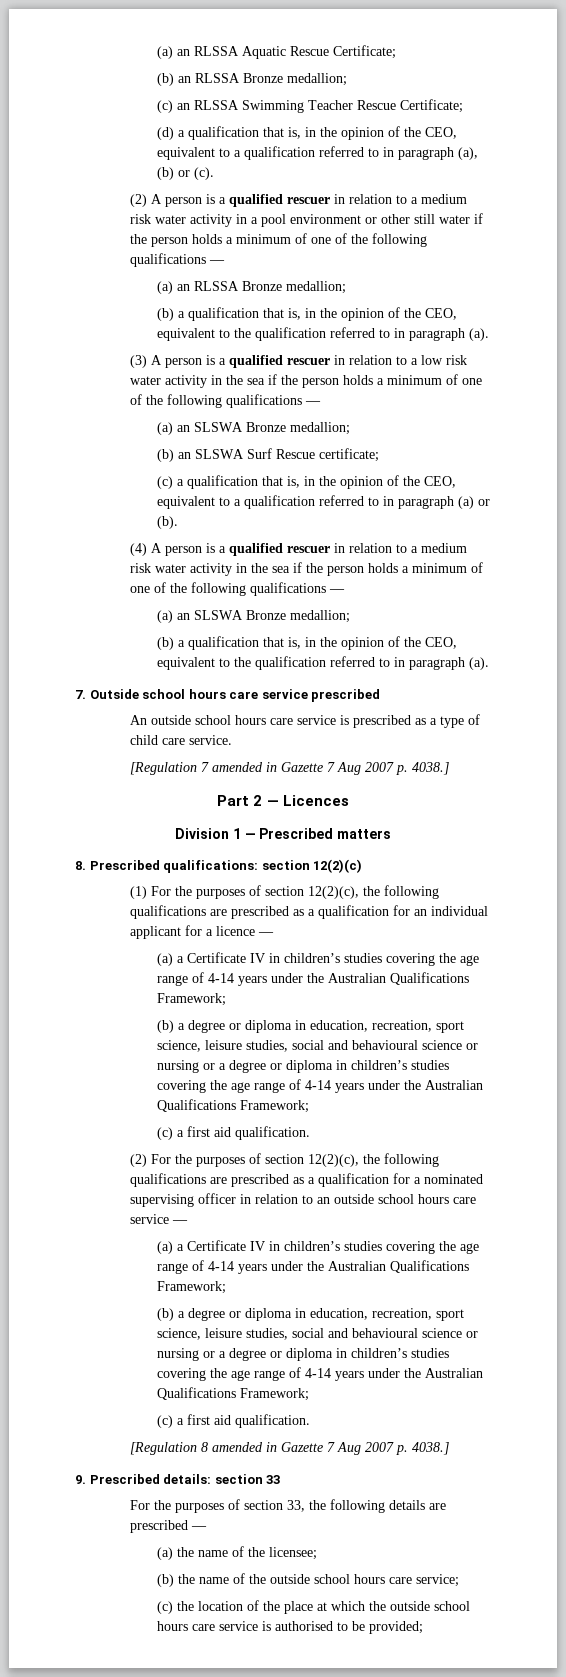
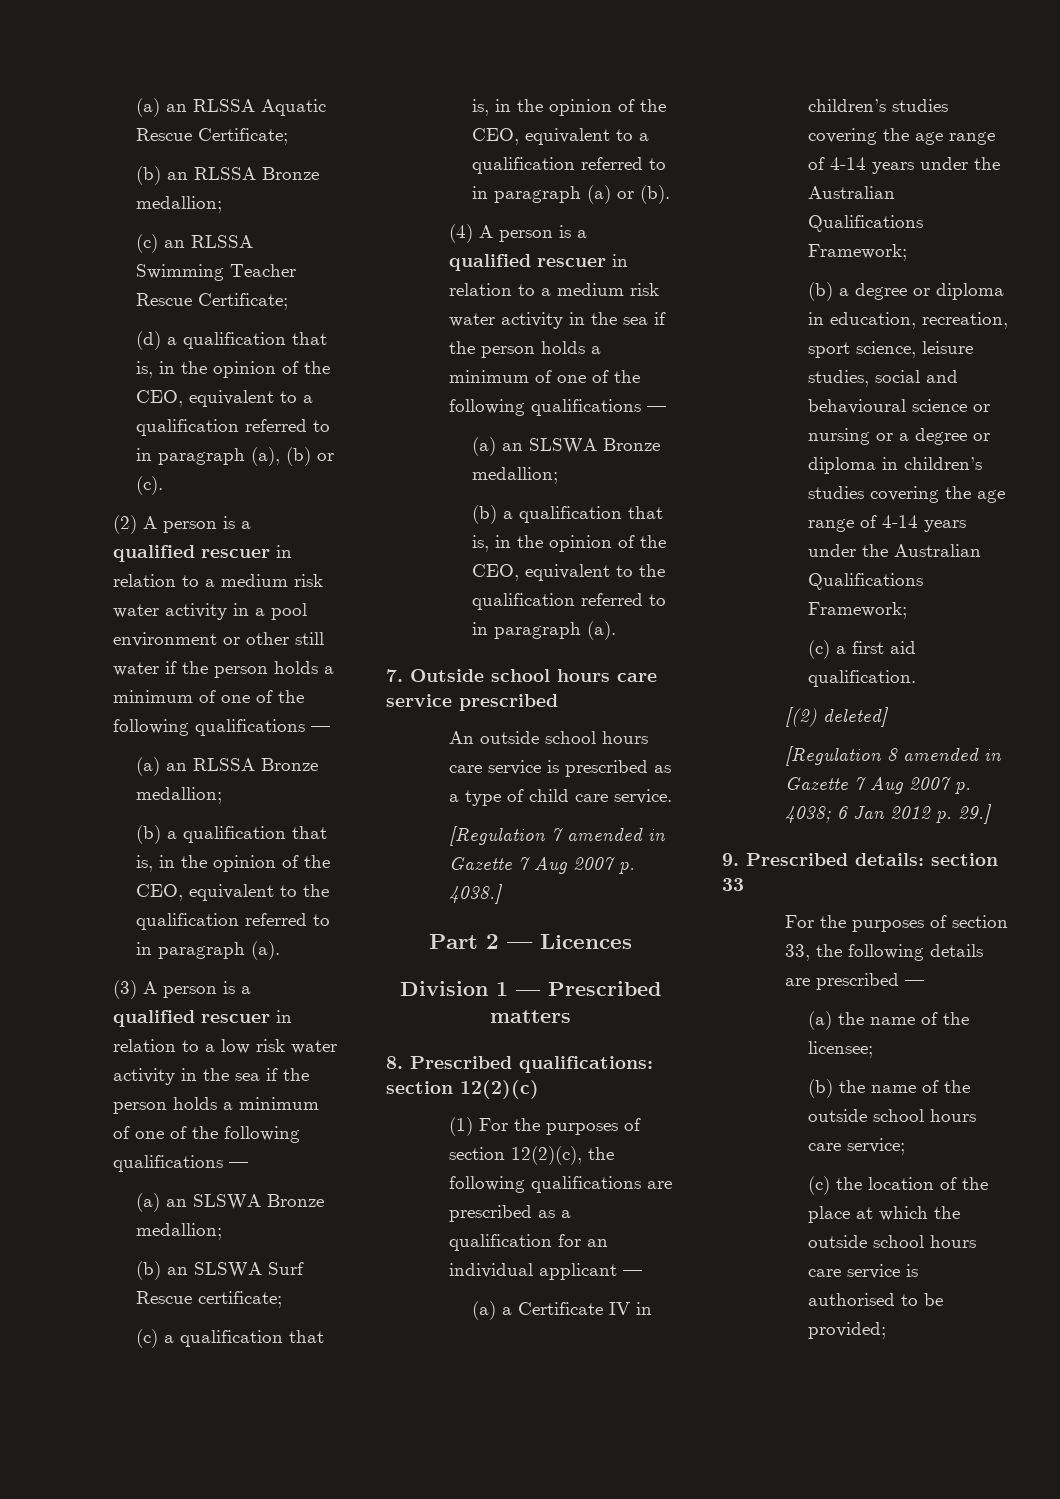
[184,925,255,936] for a licence -> (617, 1271) none
[129,1153,439,1167] [129,1173,483,1187] [129,1193,476,1207] [129,1214,188,1224] [156,1240,479,1254] [156,1260,469,1274] [156,1281,226,1294] [156,1308,464,1321] [156,1328,478,1340] [156,1348,449,1361] [156,1367,483,1381] [156,1387,309,1401] [156,1414,310,1428] (2) For the purposes of section 12(2)(c), the following qualifications are prescribed as a qualification for a nominated supervising officer in relation to an outside school hours care service — // (a) a Certificate IV in children’s studies covering the age range of 4-14 years under the Australian Qualifications Framework; // (b) a degree or diploma in education, recreation, sport science, leisure studies, social and behavioural science or nursing or a degree or diploma in children’s studies covering the age range of 4-14 years under the Australian Qualifications Framework; // (c) a first aid qualification. -> [784,707,889,727] [(2) deleted]
[411,1442,449,1455] 4038.] -> [784,804,992,824] 4038; 6 Jan 2012 p. 29.]

